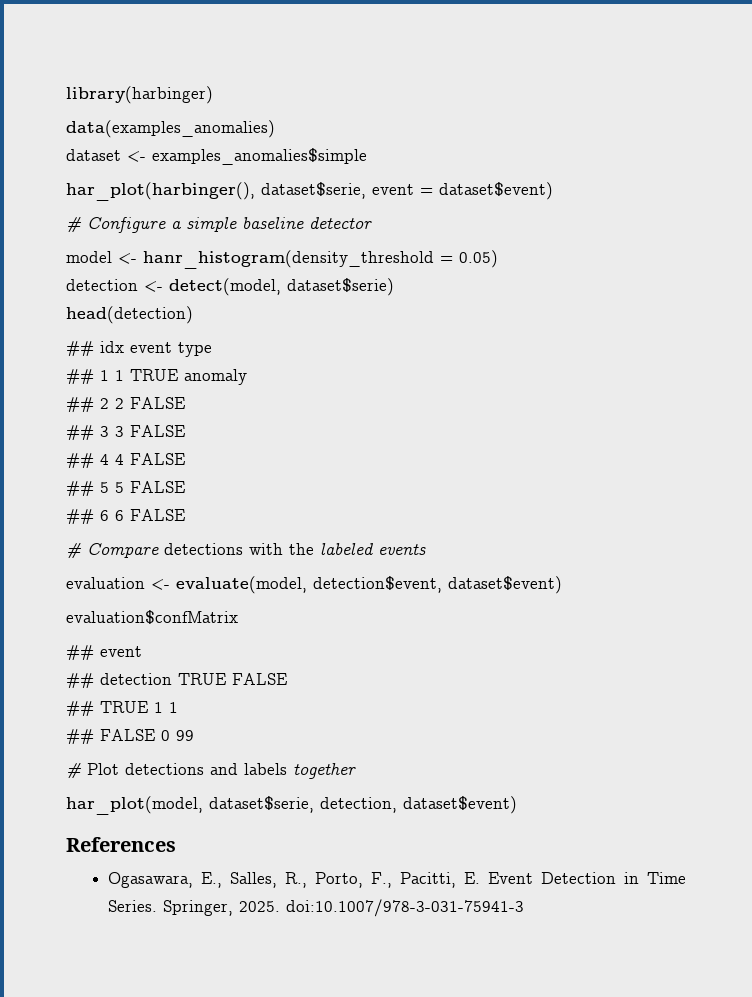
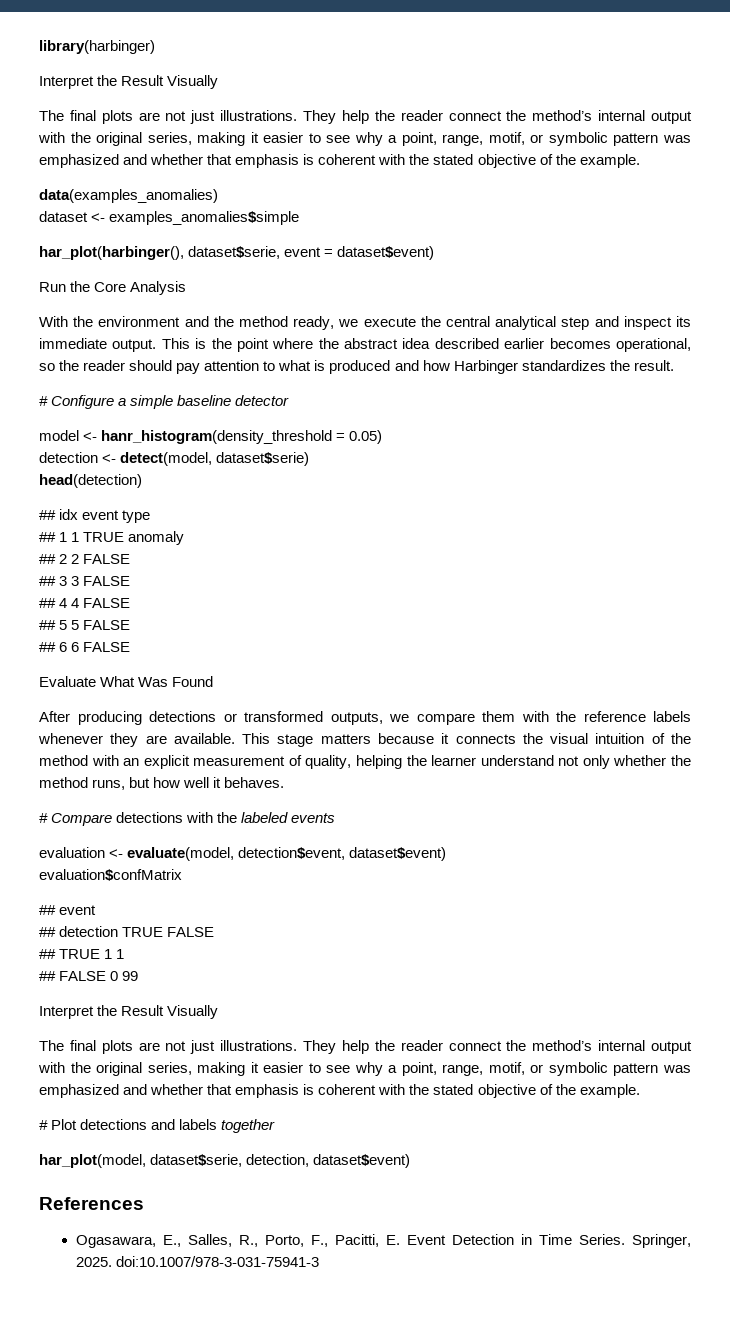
(213, 95) none -> [39,75,219,89] [39,110,693,124] [38,132,691,146] [39,154,640,168] // Interpret the Result Visually // The final plots are not just illustrations. They help the reader connect the method’s internal output with the original series, making it easier to see why a point, range, motif, or symbolic pattern was emphasized and whether that emphasis is coherent with the stated objective of the example.
(553, 191) none -> [39,281,187,295] [39,316,691,330] [39,338,691,352] [39,360,674,374] // Run the Core Analysis // With the environment and the method ready, we execute the central analytical step and inspect its immediate output. This is the point where the abstract idea described earlier becomes operational, so the reader should pay attention to what is produced and how Harbinger standardizes the result.
(185, 515) none -> [39,676,214,687] [39,711,691,725] [38,733,692,747] [39,755,691,769] [39,777,285,790] // Evaluate What Was Found // After producing detections or transformed outputs, we compare them with the reference labels whenever they are available. This stage matters because it connects the visual intuition of the method with an explicit measurement of quality, helping the learner understand not only whether the method runs, but how well it behaves.
(194, 735) none -> [39,1005,219,1019] [39,1040,693,1054] [38,1062,691,1076] [39,1084,640,1098] // Interpret the Result Visually // The final plots are not just illustrations. They help the reader connect the method’s internal output with the original series, making it easier to see why a point, range, motif, or symbolic pattern was emphasized and whether that emphasis is coherent with the stated objective of the example.

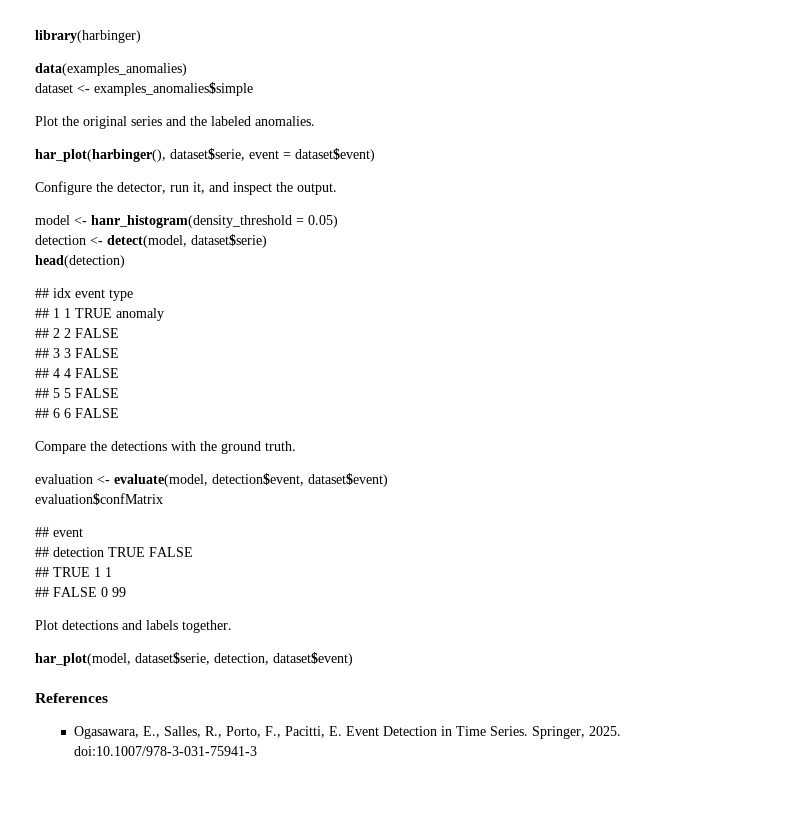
[39,75,219,89] [39,110,693,124] [38,132,691,146] [39,154,640,168] [39,189,218,203] [39,211,300,225] Interpret the Result Visually // The final plots are not just illustrations. They help the reader connect the method’s internal output with the original series, making it easier to see why a point, range, motif, or symbolic pattern was emphasized and whether that emphasis is coherent with the stated objective of the example. // data(examples_anomalies) // dataset <- examples_anomalies$simple -> [35,63,187,76] [35,82,253,96] [35,116,315,129] data(examples_anomalies) // dataset <- examples_anomalies$simple // Plot the original series and the labeled anomalies.
[39,281,187,295] [39,316,691,330] [39,338,691,352] [39,360,674,374] [39,395,290,409] Run the Core Analysis // With the environment and the method ready, we execute the central analytical step and inspect its immediate output. This is the point where the abstract idea described earlier becomes operational, so the reader should pay attention to what is produced and how Harbinger standardizes the result. // # Configure a simple baseline detector -> [35,181,337,195] Configure the detector, run it, and inspect the output.
[39,676,214,687] [39,711,691,725] [38,733,692,747] [39,755,691,769] [39,777,285,790] [39,813,113,826] Evaluate What Was Found // After producing detections or transformed outputs, we compare them with the reference labels whenever they are available. This stage matters because it connects the visual intuition of the method with an explicit measurement of quality, helping the learner understand not only whether the method runs, but how well it behaves. // # Compare -> [35,441,107,454] Compare the
[241,812,336,823] labeled events -> [221,441,296,454] ground truth.
[39,1005,219,1019] [39,1040,693,1054] [38,1062,691,1076] [39,1084,640,1098] [39,1120,48,1130] Interpret the Result Visually // The final plots are not just illustrations. They help the reader connect the method’s internal output with the original series, making it easier to see why a point, range, motif, or symbolic pattern was emphasized and whether that emphasis is coherent with the stated objective of the example. // # -> (126, 592) none
[221,1119,276,1133] together -> [182,620,232,633] together.

